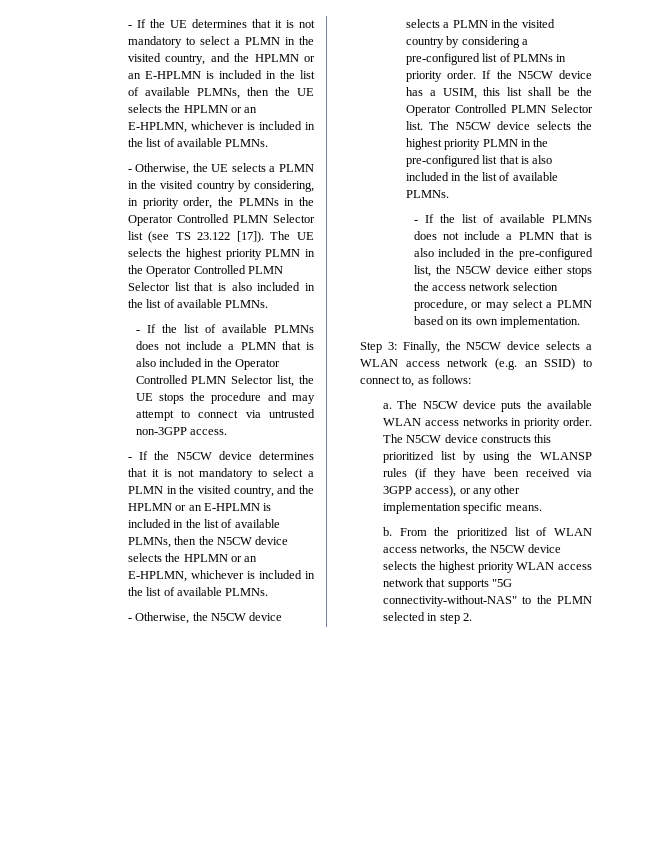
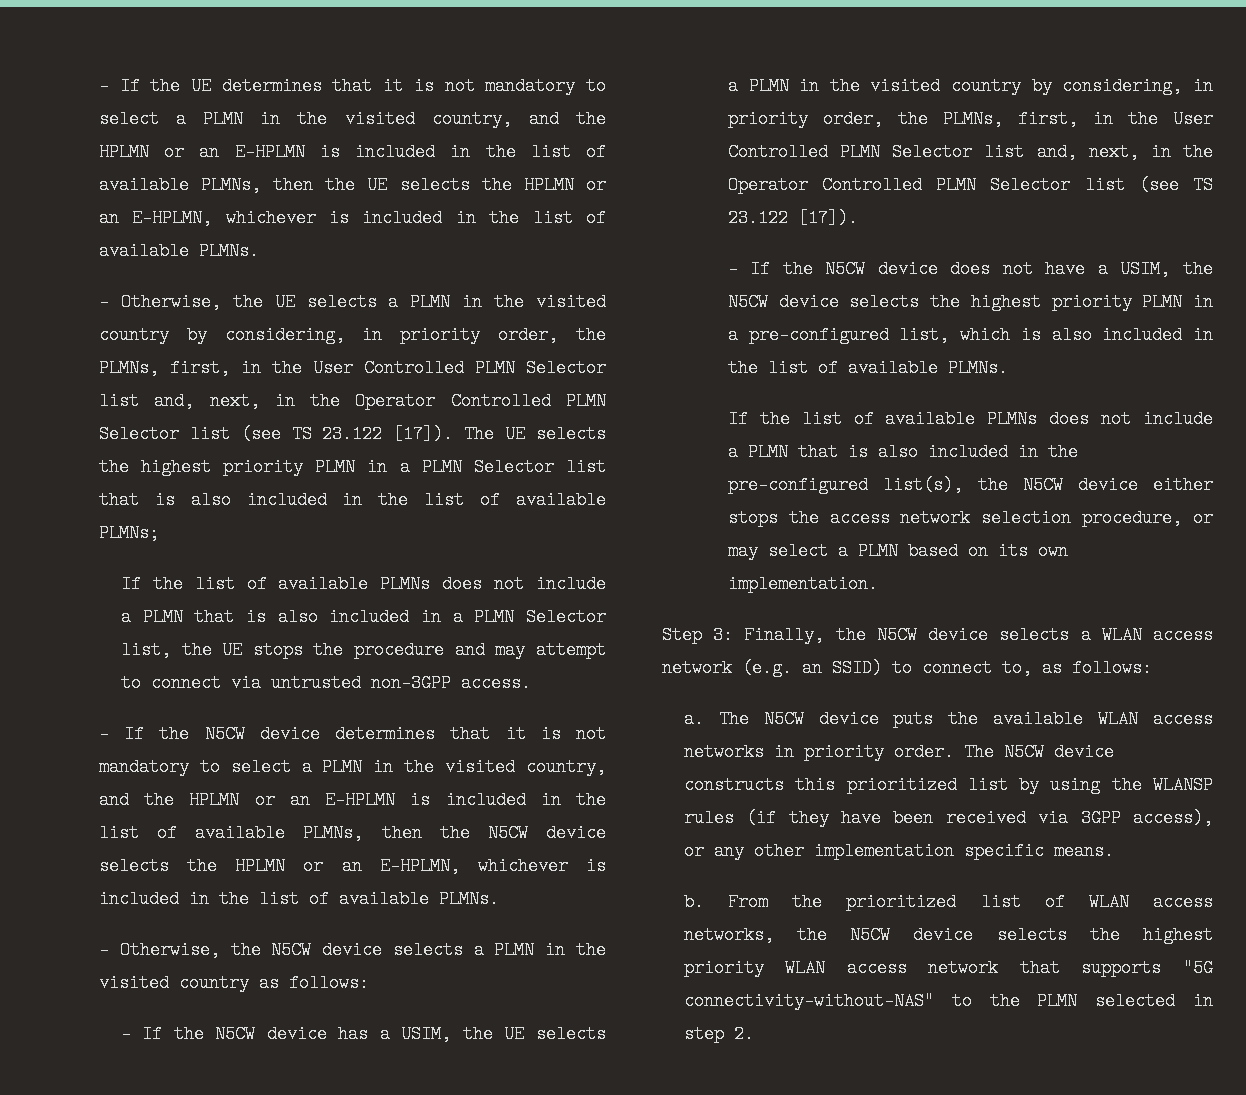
[238,198,279,206] PLMNs -> [98,359,606,377] [98,392,260,410] PLMNs, first, in the User Controlled PLMN Selector list and, next,
[127,265,246,277] the Operator Controlled -> [399,458,410,476] a
[225,300,269,308] [135,330,140,333] PLMNs. // - -> [98,524,159,542] PLMNs; //
[216,358,280,370] [135,375,188,384] the Operator Controlled -> [452,608,463,626] a
[446,36,528,48] [405,53,567,65] [405,70,477,82] by considering a pre-configured list of PLMNs in priority order. -> [258,974,369,992] [120,1025,131,1043] as follows: // -
[483,87,592,96] [405,104,593,116] [405,121,450,130] this list shall be the Operator Controlled PLMN Selector list. The -> [462,1025,606,1043] [727,77,1213,95] [727,110,1213,128] [727,143,1213,161] [727,176,1213,194] [727,209,858,227] [727,260,1213,278] the UE selects a PLMN in the visited country by considering, in priority order, the PLMNs, first, in the User Controlled PLMN Selector list and, next, in the Operator Controlled PLMN Selector list (see TS 23.122 [17]). // - If the N5CW device does not have a USIM, the
[533,138,549,147] [405,155,553,167] [405,172,558,181] [405,190,449,198] [413,220,418,223] the pre-configured list that is also included in the list of available PLMNs. // - -> [727,326,1213,344] [727,359,1008,377] a pre-configured list, which is also included in the list of available PLMNs. //
[413,265,431,277] list, -> [882,476,963,494] list(s),

